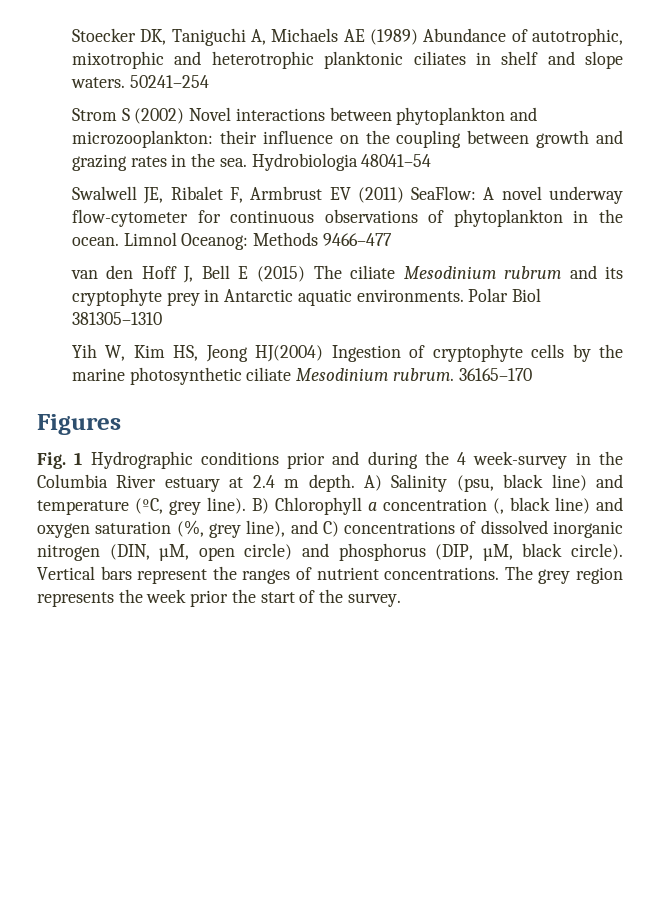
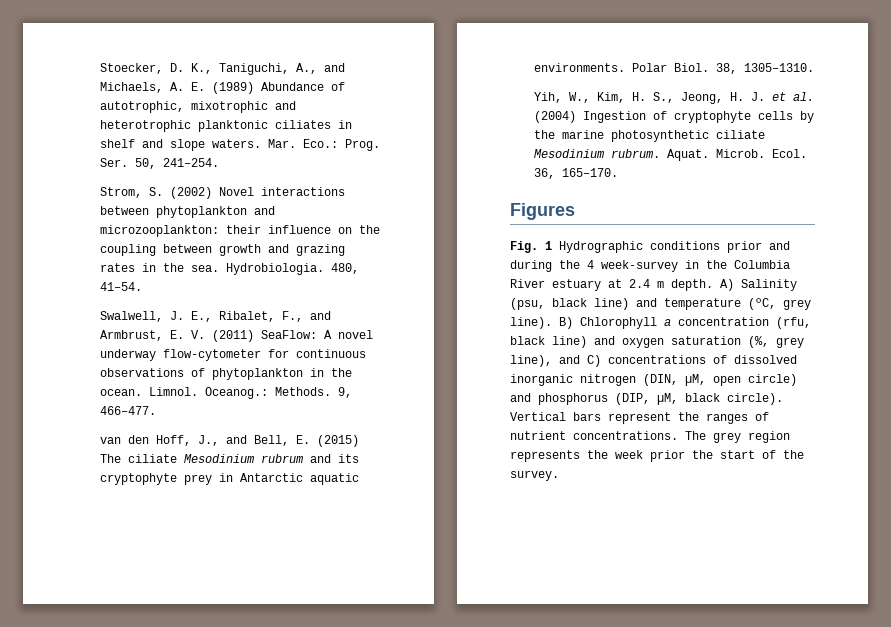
[71,28,365,46] Stoecker DK, Taniguchi A, Michaels AE -> [99,63,345,75] [99,82,205,93] Stoecker, D. K., Taniguchi, A., and Michaels, A. E.
[129,75,209,88] [71,108,130,121] 50241–254 // Strom S -> [267,139,380,151] [99,158,219,169] [99,187,163,198] Mar. Eco.: Prog. Ser. 50, 241–254. // Strom, S.
[251,153,432,171] [71,186,351,204] Hydrobiologia 48041–54 // Swalwell JE, Ribalet F, Armbrust EV -> [225,263,359,275] [99,282,142,291] [99,311,331,322] [99,330,205,341] Hydrobiologia. 480, 41–54. // Swalwell, J. E., Ribalet, F., and Armbrust, E. V.
[123,232,392,250] [70,265,249,283] Limnol Oceanog: Methods 9466–477 // van den Hoff J, Bell E -> [148,387,352,399] [99,406,156,415] [99,435,310,446] Limnol. Oceanog.: Methods. 9, 466–477. // van den Hoff, J., and Bell, E.
[512,288,542,302] [71,312,162,325] [71,344,324,362] Biol 381305–1310 // Yih W, Kim HS, Jeong HJ(2004) -> [673,63,814,74] [533,92,814,104] [533,111,576,123] Biol. 38, 1305–1310. // Yih, W., Kim, H. S., Jeong, H. J. et al. (2004)
[458,368,532,381] 36165–170 -> [666,149,807,161] [533,168,618,179] Aquat. Microb. Ecol. 36, 165–170.
[493,498,504,514] (, -> [776,317,811,329] (rfu,

